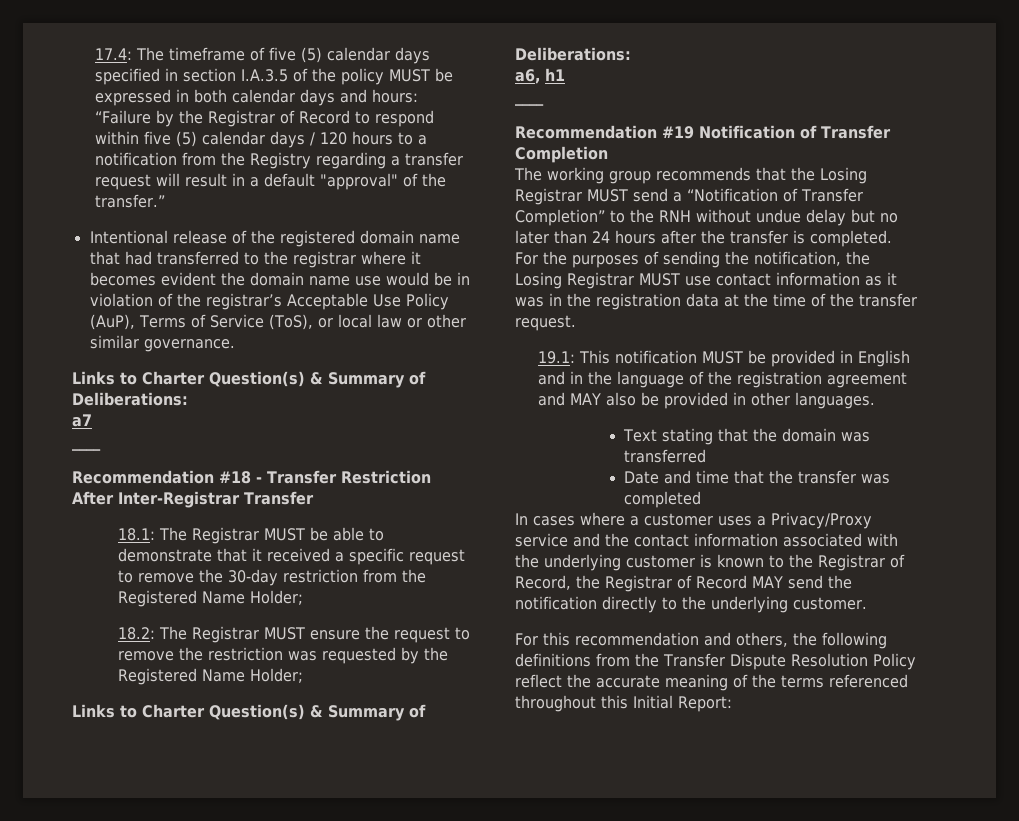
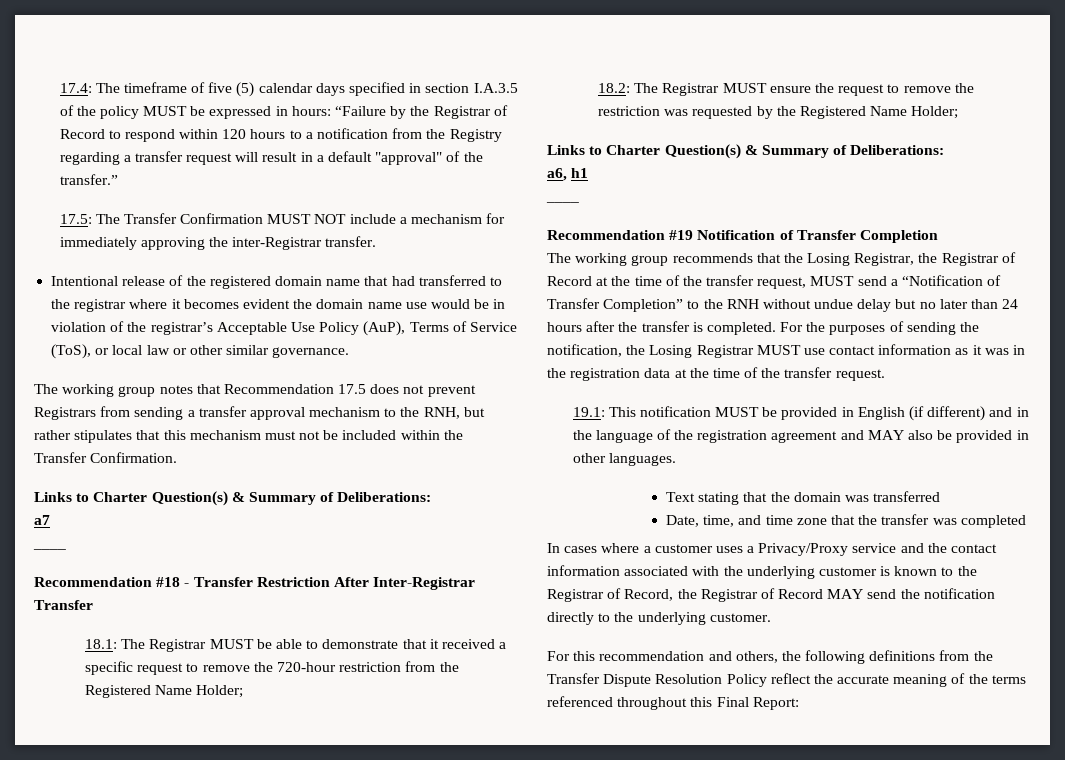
[193,89,367,106] both calendar days and -> (288, 111) none
[143,131,315,148] five (5) calendar days / -> (219, 134) none
(165, 201) none -> [59,213,506,224] [59,236,377,250] // 17.5: The Transfer Confirmation MUST NOT include a mechanism for immediately approving the inter-Registrar transfer.
(235, 345) none -> [34,384,476,397] [34,406,485,420] [34,430,463,443] [34,452,178,463] // The working group notes that Recommendation 17.5 does not prevent Registrars from sending a transfer approval mechanism to the RNH, but rather stipulates that this mechanism must not be included within the Transfer Confirmation.
[227,569,278,586] 30-day -> [276,662,336,672] 720-hour
[515,188,582,205] Registrar -> [854,252,1016,266] [547,275,807,289] Registrar, the Registrar of Record at the time of the transfer request,
(910, 358) none -> [908,406,986,421] (if different)
[624,471,660,484] Date -> [666,515,735,527] Date, time,
(730, 477) none -> [796,518,827,525] zone
[633,695,673,709] Initial -> [716,697,749,707] Final

